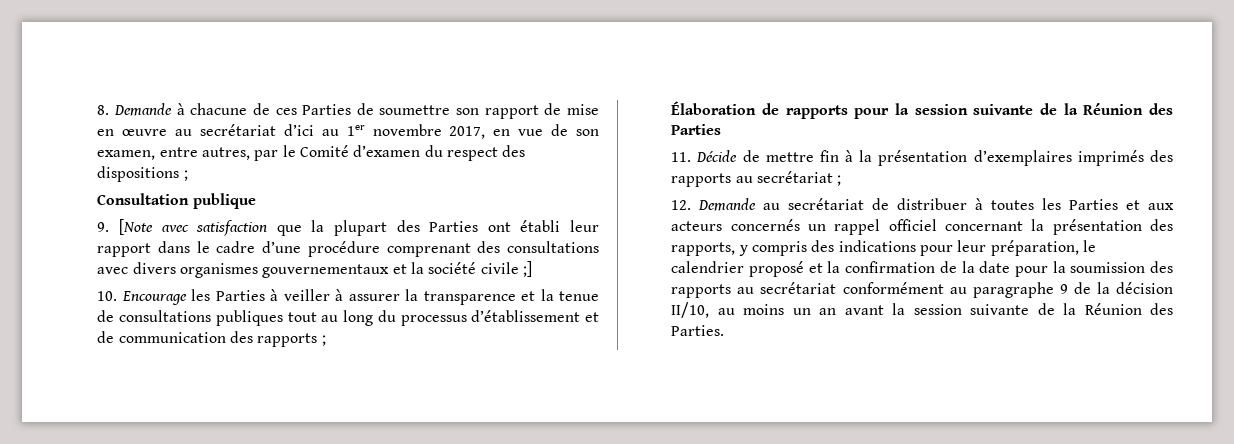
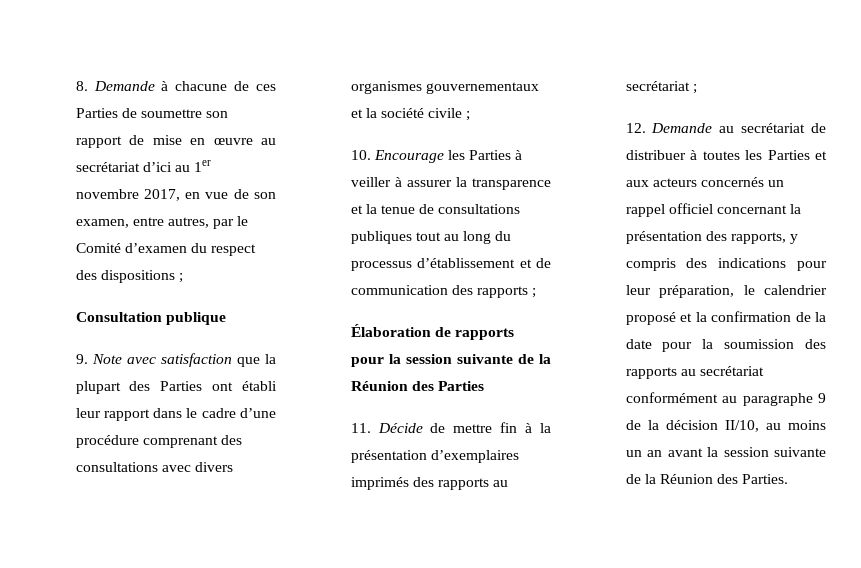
[118,219,153,235] [Note -> [91,354,122,364] Note
[522,261,532,277] ;] -> [466,111,471,121] ;

